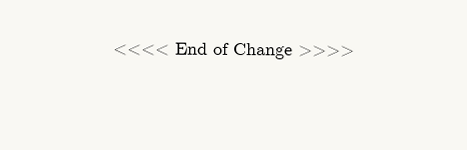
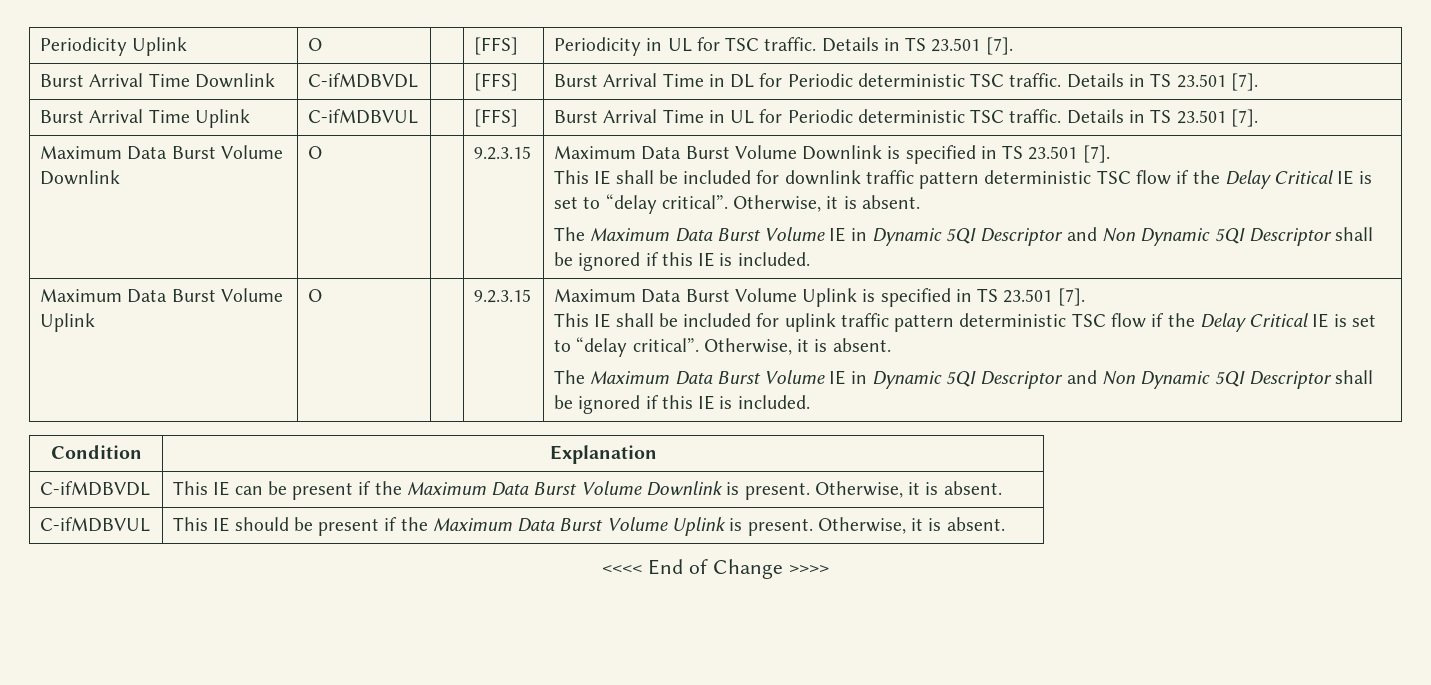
(113, 50) none -> [40,37,188,56] [308,38,323,51] [474,37,519,55] [554,37,1013,56] [40,73,275,88] [308,73,419,88] [474,73,519,91] [554,73,1258,91] [40,109,250,128] [308,109,419,124] [474,109,519,127] [554,109,1258,127] [40,145,283,160] [40,170,121,185] [308,146,323,159] [474,146,532,160] [554,145,1110,164] [554,170,1372,189] [554,194,920,214] [554,227,1374,246] [554,252,810,271] [40,288,283,303] [40,313,96,332] [308,289,323,302] [474,289,532,303] [554,288,1085,307] [554,313,1376,332] [554,337,891,357] [554,370,1374,389] [554,395,810,414] [50,445,142,459] [549,445,657,464] [40,481,151,496] [173,481,1002,500] [40,517,151,532] [173,517,1005,536] Periodicity Uplink | O | | [FFS] | Periodicity in UL for TSC traffic. Details in TS 23.501 [7]. // Burst Arrival Time Downlink | C-ifMDBVDL | | [FFS] | Burst Arrival Time in DL for Periodic deterministic TSC traffic. Details in TS 23.501 [7]. // Burst Arrival Time Uplink | C-ifMDBVUL | | [FFS] | Burst Arrival Time in UL for Periodic deterministic TSC traffic. Details in TS 23.501 [7]. // Maximum Data Burst Volume Downlink | O | | 9.2.3.15 | Maximum Data Burst Volume Downlink is specified in TS 23.501 [7]. // This IE shall be included for downlink traffic pattern deterministic TSC flow if the Delay Critical IE is set to “delay critical”. Otherwise, it is absent. // The Maximum Data Burst Volume IE in Dynamic 5QI Descriptor and Non Dynamic 5QI Descriptor shall be ignored if this IE is included. // Maximum Data Burst Volume Uplink | O | | 9.2.3.15 | Maximum Data Burst Volume Uplink is specified in TS 23.501 [7]. // This IE shall be included for uplink traffic pattern deterministic TSC flow if the Delay Critical IE is set to “delay critical”. Otherwise, it is absent. // The Maximum Data Burst Volume IE in Dynamic 5QI Descriptor and Non Dynamic 5QI Descriptor shall be ignored if this IE is included. // Condition | Explanation // C-ifMDBVDL | This IE can be present if the Maximum Data Burst Volume Downlink is present. Otherwise, it is absent. // C-ifMDBVUL | This IE should be present if the Maximum Data Burst Volume Uplink is present. Otherwise, it is absent. //

